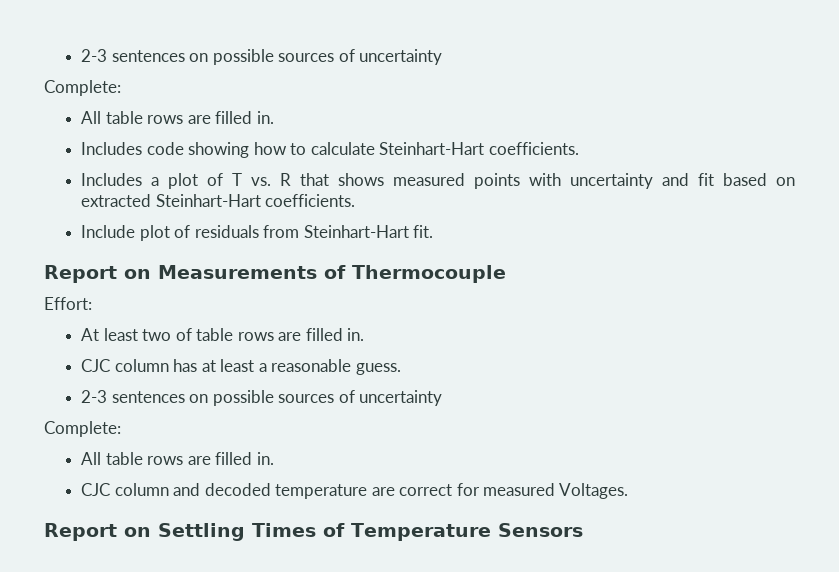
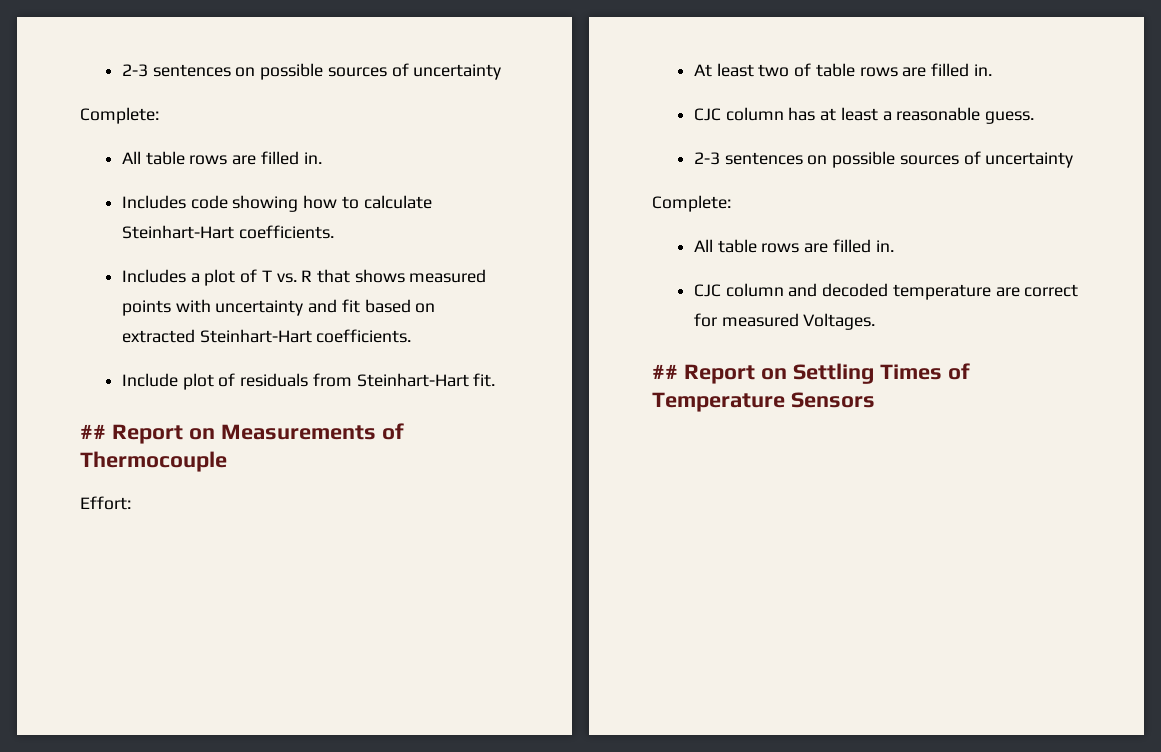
(434, 231) none -> [80,424,106,439] ##
(629, 491) none -> [652,364,678,379] ##

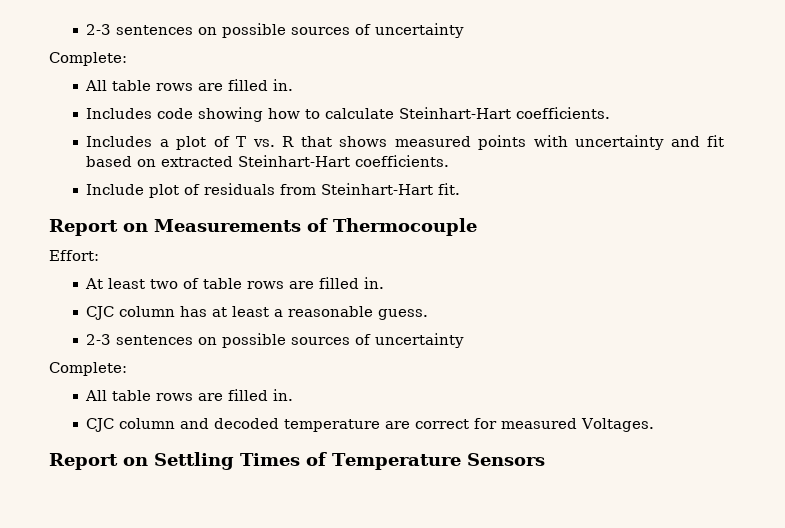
[80,424,106,439] ## -> (461, 189) none
[652,364,678,379] ## -> (655, 425) none

